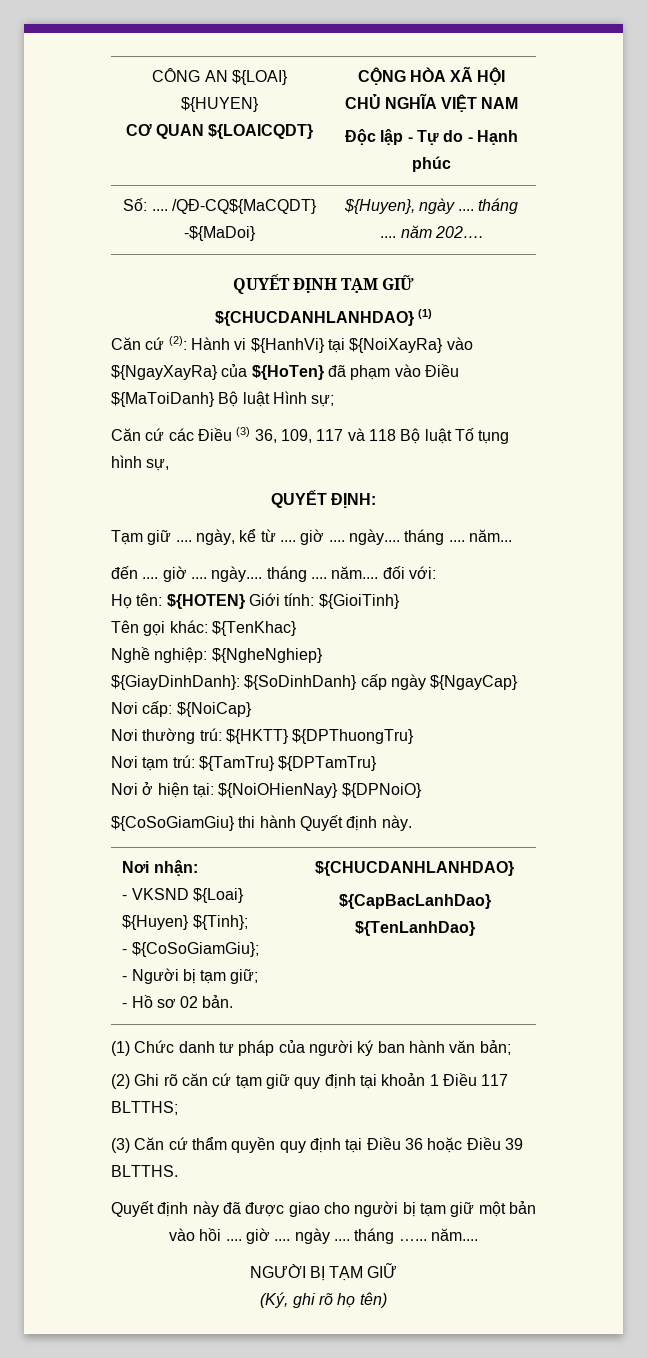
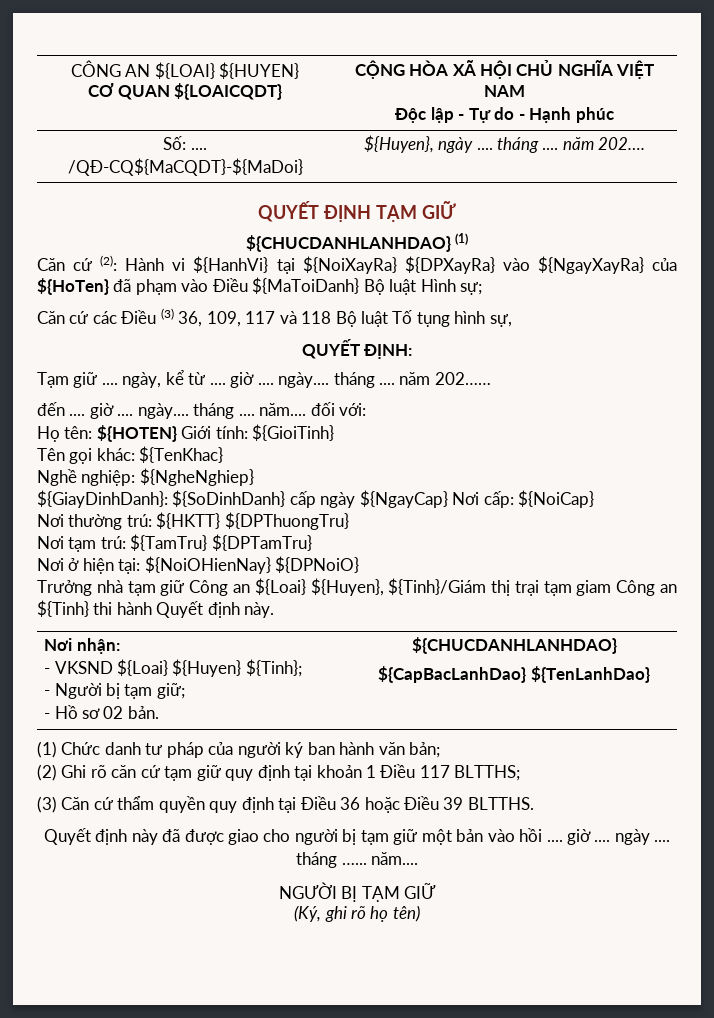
[171,199,317,214] [184,226,256,241] /QĐ-CQ${MaCQDT} -${MaDoi} -> [67,158,303,176] /QĐ-CQ${MaCQDT}-${MaDoi}
(444, 345) none -> [404,256,495,274] ${DPXayRa}
[468,529,512,542] năm... -> [399,372,491,385] năm 202……
[111,816,235,831] ${CoSoGiamGiu} -> [37,578,678,596] [37,600,89,617] Trưởng nhà tạm giữ Công an ${Loai} ${Huyen}, ${Tinh}/Giám thị trại tạm giam Công an ${Tinh}
[122,942,259,957] // - ${CoSoGiamGiu}; -> (302, 668) none

